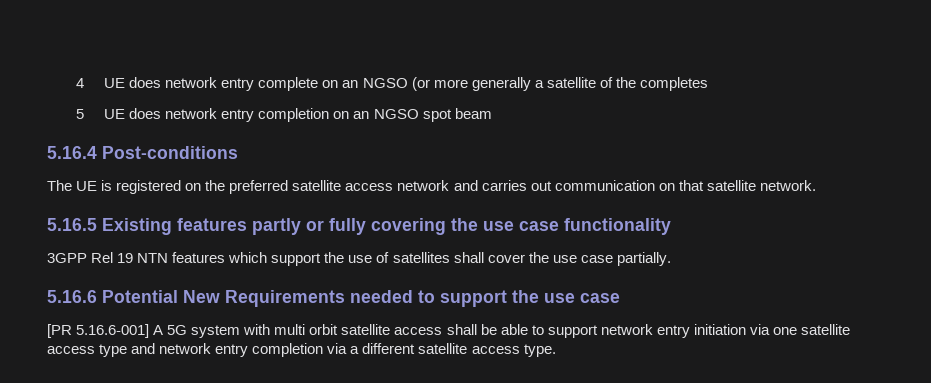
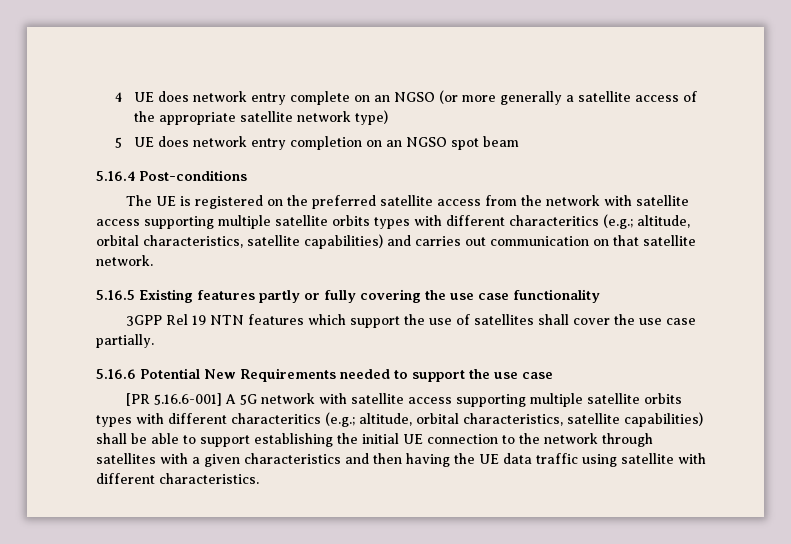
(596, 82) none -> [634,95,679,102] access
[639,77,708,91] completes -> [158,110,388,125] appropriate satellite network type)
[397,180,450,191] network -> [484,195,689,206] [96,214,690,229] [96,234,383,249] from the network with satellite access supporting multiple satellite orbits types with different characteritics (e.g.; altitude, orbital characteristics, satellite capabilities)
[191,324,443,338] system with multi orbit satellite access -> [260,393,682,407] [96,412,703,427] network with satellite access supporting multiple satellite orbits types with different characteritics (e.g.; altitude, orbital characteristics, satellite capabilities)
[600,324,850,338] [47,343,556,357] network entry initiation via one satellite access type and network entry completion via a different satellite access type. -> [254,433,653,447] [96,453,706,467] [96,473,259,484] establishing the initial UE connection to the network through satellites with a given characteristics and then having the UE data traffic using satellite with different characteristics.

